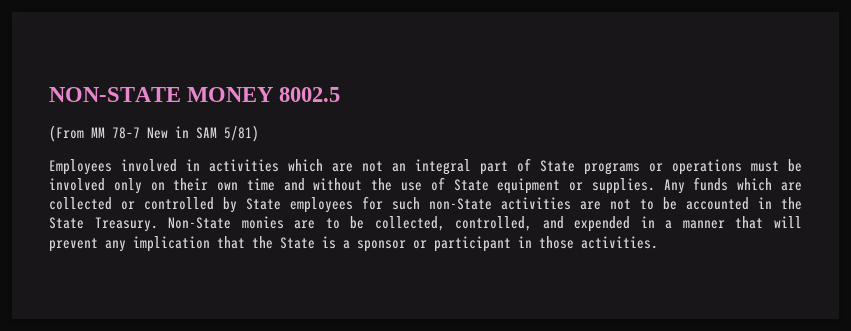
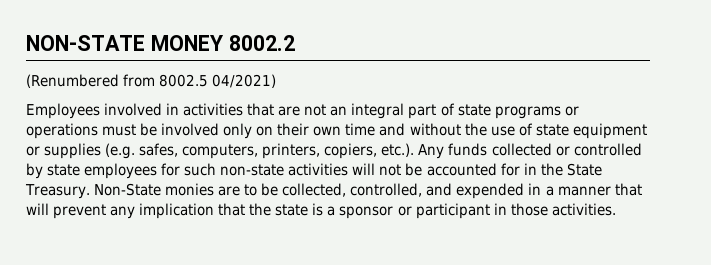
[279,87,341,102] [49,125,259,142] 8002.5 // (From MM 78–7 New in SAM 5/81) -> [228,35,295,51] [26,74,277,88] 8002.2 // (Renumbered from 8002.5 04/2021)
[288,159,323,172] which -> [247,103,275,116] that
[540,160,575,172] State -> [457,104,491,116] state
[453,179,489,191] State -> [535,124,569,136] state
[591,177,803,194] supplies. Any funds which are -> [44,143,488,159] supplies (e.g. safes, computers, printers, copiers, etc.). Any funds
[246,198,281,210] State -> [47,164,81,176] state
[429,197,654,210] non-State activities are not to -> [220,163,402,176] non-state activities will not
(749, 203) none -> [500,163,520,176] for
[280,237,315,249] State -> [275,204,309,216] state

